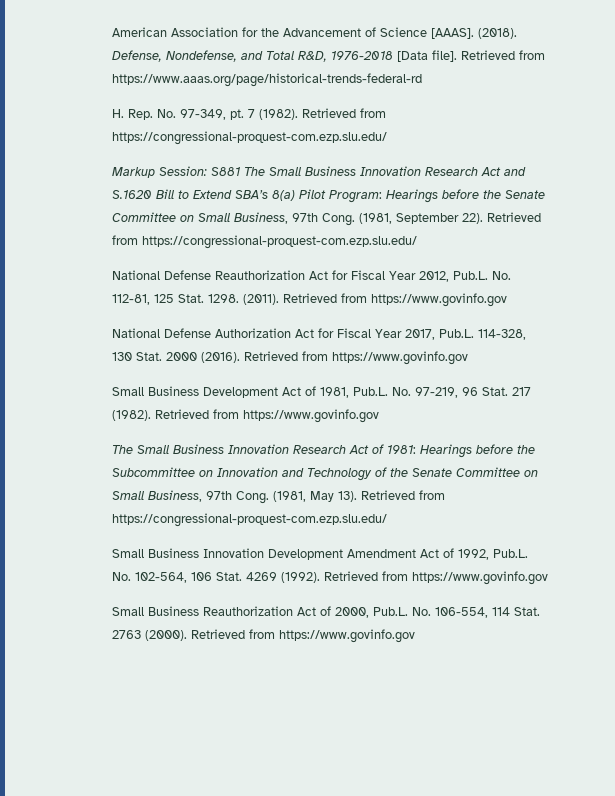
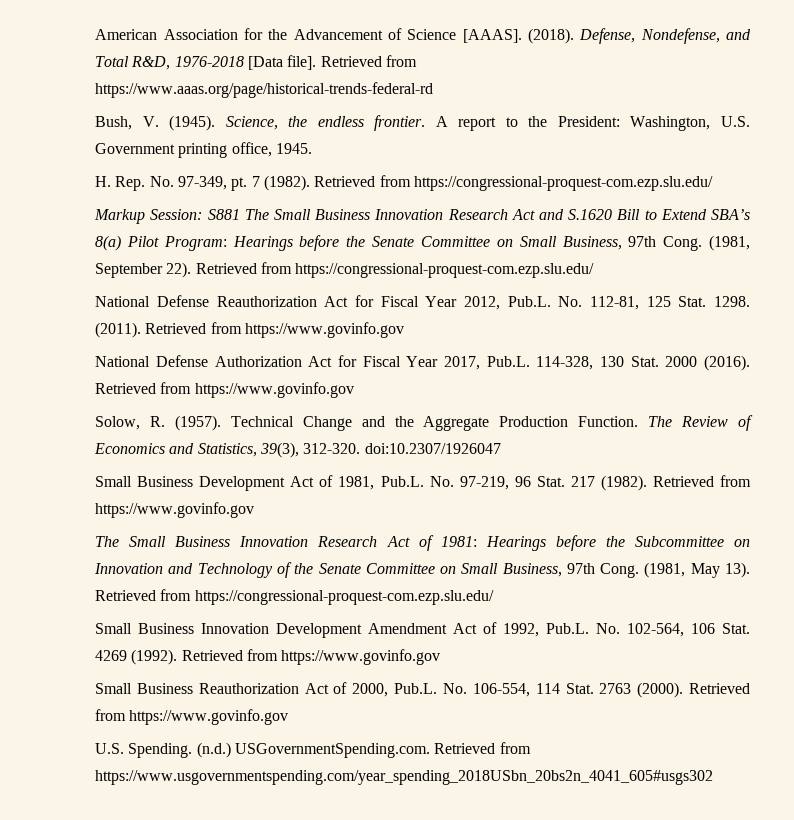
(422, 80) none -> [95,115,750,131] [95,142,313,158] // Bush, V. (1945). Science, the endless frontier. A report to the President: Washington, U.S. Government printing office, 1945.
(468, 358) none -> [95,415,753,431] [94,442,501,458] // Solow, R. (1957). Technical Change and the Aggregate Production Function. The Review of Economics and Statistics, 39(3), 312-320. doi:10.2307/1926047
(415, 636) none -> [95,742,531,758] [95,770,714,785] // U.S. Spending. (n.d.) USGovernmentSpending.com. Retrieved from https://www.usgovernmentspending.com/year_spending_2018USbn_20bs2n_4041_605#usgs302

